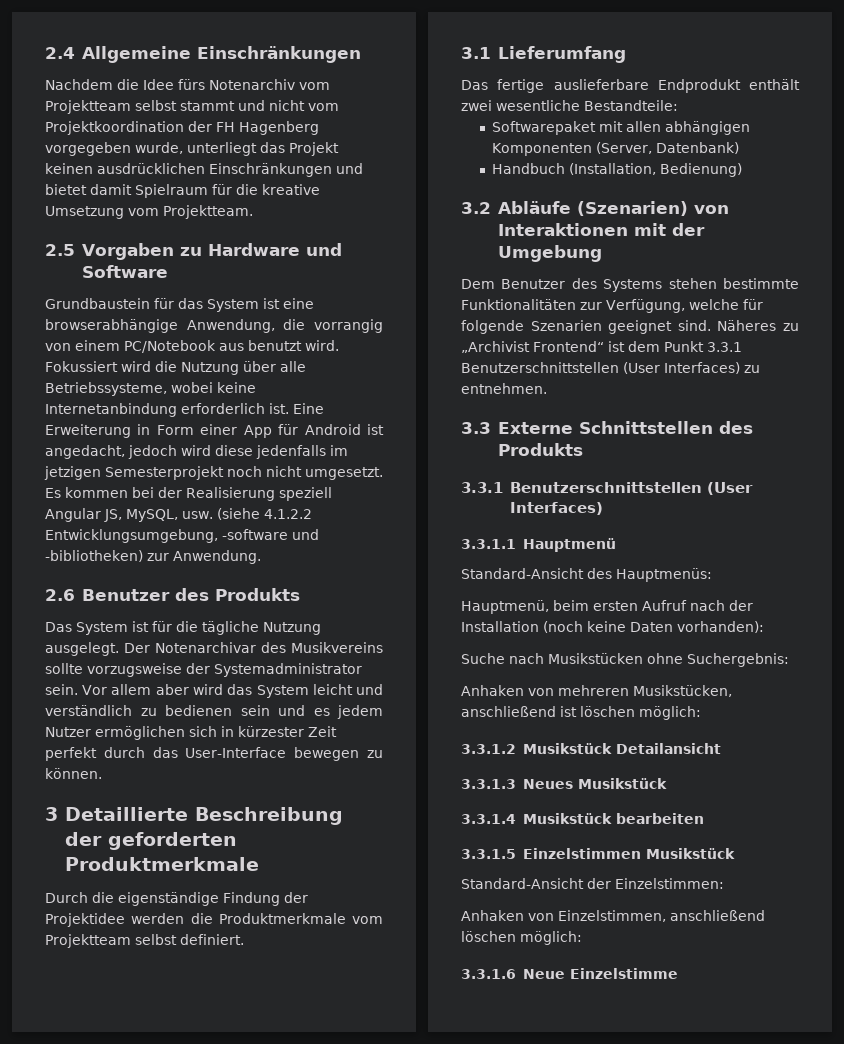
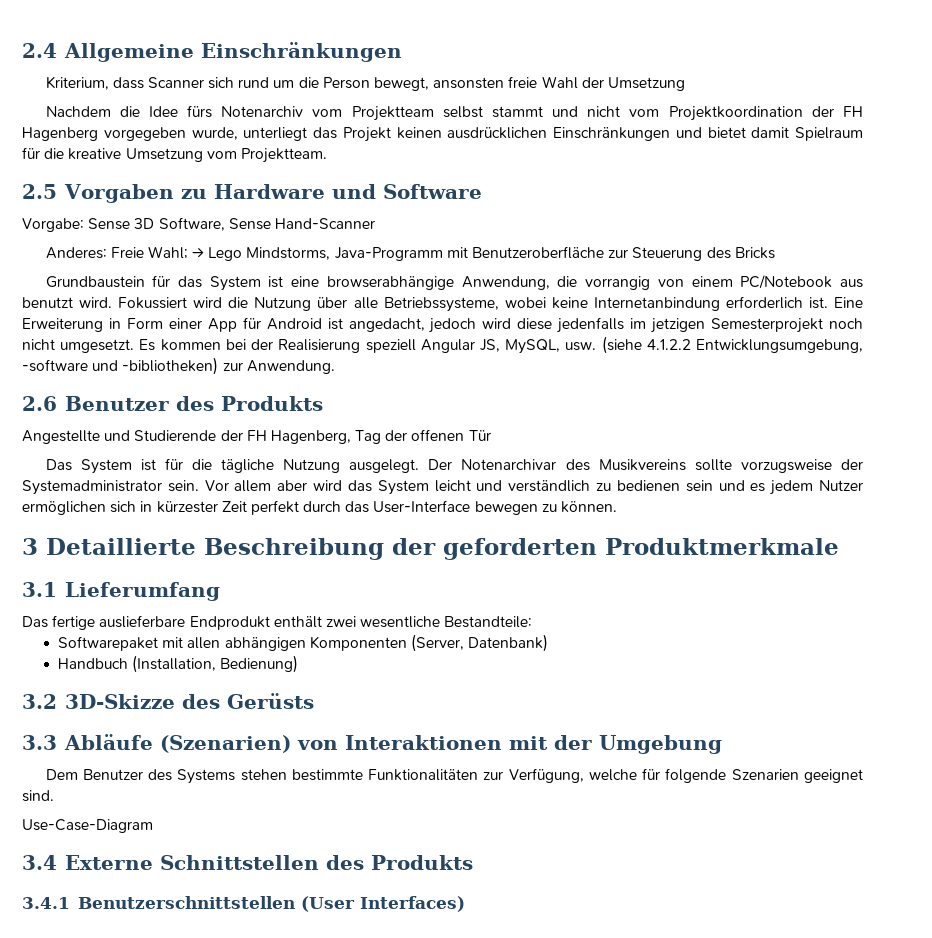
(361, 54) none -> [45,76,685,91] // Kriterium, dass Scanner sich rund um die Person bewegt, ansonsten freie Wahl der Umsetzung
(168, 271) none -> [22,217,375,232] [45,246,775,261] // Vorgabe: Sense 3D Software, Sense Hand-Scanner // Anderes: Freie Wahl; → Lego Mindstorms, Java-Programm mit Benutzeroberfläche zur Steuerung des Bricks
(300, 594) none -> [22,429,491,444] // Angestellte und Studierende der FH Hagenberg, Tag der offenen Tür
[45,892,308,906] [45,913,383,927] [45,934,244,948] // Durch die eigenständige Findung der Projektidee werden die Produktmerkmale vom Projektteam selbst definiert. -> (839, 546) none
(491, 208) none -> [64,693,314,709] [22,735,57,750] 3D-Skizze des Gerüsts // 3.3
[717,320,799,331] [461,341,742,353] [461,362,760,374] [461,383,547,394] [461,422,491,434] Näheres zu „Archivist Frontend“ ist dem Punkt 3.3.1 Benutzerschnittstellen (User Interfaces) zu entnehmen. // 3.3 -> [22,819,153,833] [22,855,57,870] // Use-Case-Diagram // 3.4
[461,482,753,495] [509,502,603,515] [461,538,616,552] [461,568,712,582] [461,600,753,614] [461,621,764,633] [461,653,789,667] [461,685,732,697] [461,706,701,720] [461,743,721,754] [461,778,667,789] [461,813,704,824] [461,848,735,859] [461,878,724,889] [461,910,765,922] [461,931,582,945] [461,968,678,979] 3.3.1 Benutzerschnittstellen (User Interfaces) // 3.3.1.1 Hauptmenü // Standard-Ansicht des Hauptmenüs: // Hauptmenü, beim ersten Aufruf nach der Installation (noch keine Daten vorhanden): // Suche nach Musikstücken ohne Suchergebnis: // Anhaken von mehreren Musikstücken, anschließend ist löschen möglich: // 3.3.1.2 Musikstück Detailansicht // 3.3.1.3 Neues Musikstück // 3.3.1.4 Musikstück bearbeiten // 3.3.1.5 Einzelstimmen Musikstück // Standard-Ansicht der Einzelstimmen: // Anhaken von Einzelstimmen, anschließend löschen möglich: // 3.3.1.6 Neue Einzelstimme -> [22,896,465,912] 3.4.1 Benutzerschnittstellen (User Interfaces)

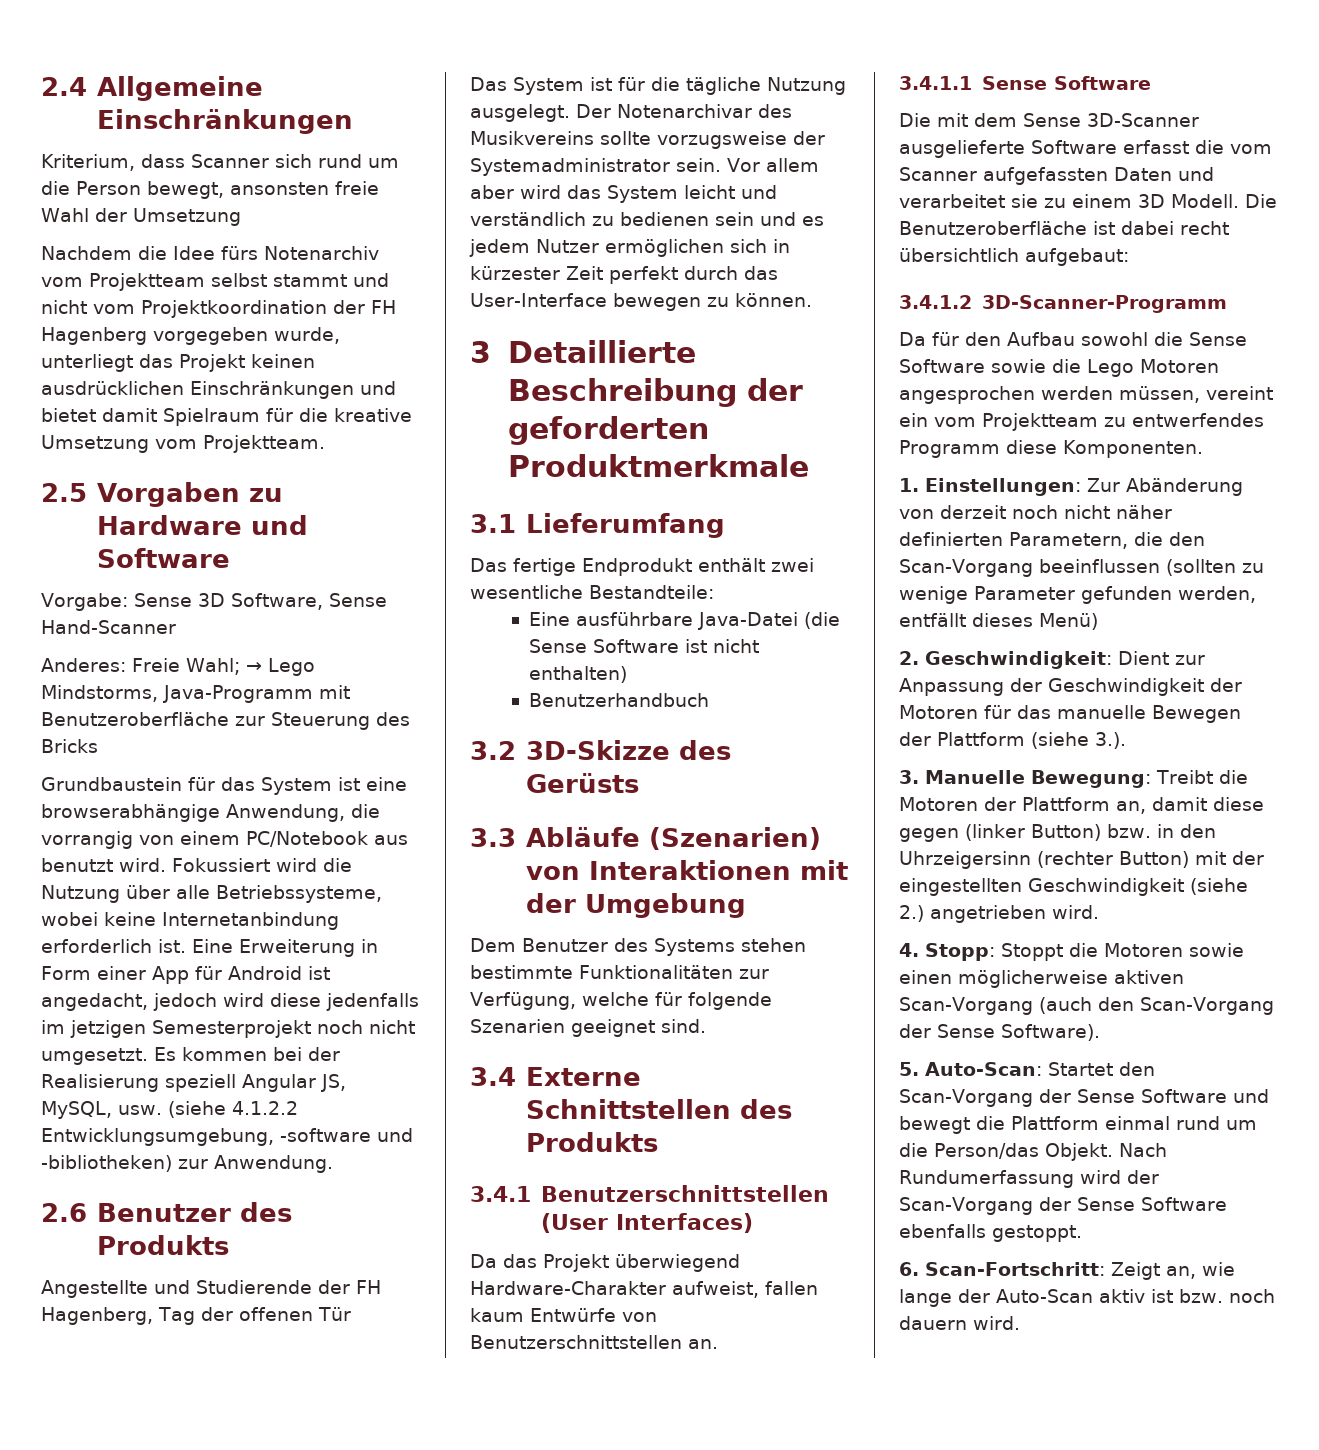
[99,615,186,628] auslieferbare -> (576, 567) none
[57,634,549,652] [57,655,299,673] Softwarepaket mit allen abhängigen Komponenten (Server, Datenbank) // Handbuch (Installation, Bedienung) -> [528,612,840,630] [528,639,759,653] [528,666,627,683] [528,693,709,707] Eine ausführbare Java-Datei (die Sense Software ist nicht enthalten) // Benutzerhandbuch
[22,819,153,833] // Use-Case-Diagram -> (706, 1026) none
(465, 904) none -> [470,1254,740,1272] [470,1281,818,1298] [470,1308,657,1322] [470,1335,718,1349] [899,76,1151,90] [899,113,1199,127] [899,140,1272,158] [899,167,1214,185] [899,194,1277,208] [899,221,1229,235] [899,248,1129,266] [899,295,1227,313] [899,332,1247,346] [899,359,1219,377] [899,386,1273,404] [899,413,1264,431] [899,440,1203,458] [899,478,1243,496] [899,505,1172,519] [899,532,1205,549] [899,559,1264,577] [899,586,1256,604] [899,613,1098,630] [899,651,1205,669] [899,678,1242,696] [899,705,1241,723] [899,732,1126,749] [899,770,1248,788] [899,797,1264,814] [899,824,1216,842] [899,851,1264,869] [899,878,1248,896] [899,905,1099,923] [899,943,1244,961] [899,970,1184,988] [899,997,1274,1015] [899,1024,1100,1041] [899,1062,1155,1076] [899,1089,1269,1107] [899,1116,1257,1134] [899,1143,1167,1161] [899,1170,1159,1188] [899,1197,1227,1215] [899,1224,1082,1242] [899,1262,1235,1280] [899,1289,1275,1307] [899,1316,1020,1330] // Da das Projekt überwiegend Hardware-Charakter aufweist, fallen kaum Entwürfe von Benutzerschnittstellen an. // 3.4.1.1 Sense Software // Die mit dem Sense 3D-Scanner ausgelieferte Software erfasst die vom Scanner aufgefassten Daten und verarbeitet sie zu einem 3D Modell. Die Benutzeroberfläche ist dabei recht übersichtlich aufgebaut: // 3.4.1.2 3D-Scanner-Programm // Da für den Aufbau sowohl die Sense Software sowie die Lego Motoren angesprochen werden müssen, vereint ein vom Projektteam zu entwerfendes Programm diese Komponenten. // 1. Einstellungen: Zur Abänderung von derzeit noch nicht näher definierten Parametern, die den Scan-Vorgang beeinflussen (sollten zu wenige Parameter gefunden werden, entfällt dieses Menü) // 2. Geschwindigkeit: Dient zur Anpassung der Geschwindigkeit der Motoren für das manuelle Bewegen der Plattform (siehe 3.). // 3. Manuelle Bewegung: Treibt die Motoren der Plattform an, damit diese gegen (linker Button) bzw. in den Uhrzeigersinn (rechter Button) mit der eingestellten Geschwindigkeit (siehe 2.) angetrieben wird. // 4. Stopp: Stoppt die Motoren sowie einen möglicherweise aktiven Scan-Vorgang (auch den Scan-Vorgang der Sense Software). // 5. Auto-Scan: Startet den Scan-Vorgang der Sense Software und bewegt die Plattform einmal rund um die Person/das Objekt. Nach Rundumerfassung wird der Scan-Vorgang der Sense Software ebenfalls gestoppt. // 6. Scan-Fortschritt: Zeigt an, wie lange der Auto-Scan aktiv ist bzw. noch dauern wird.

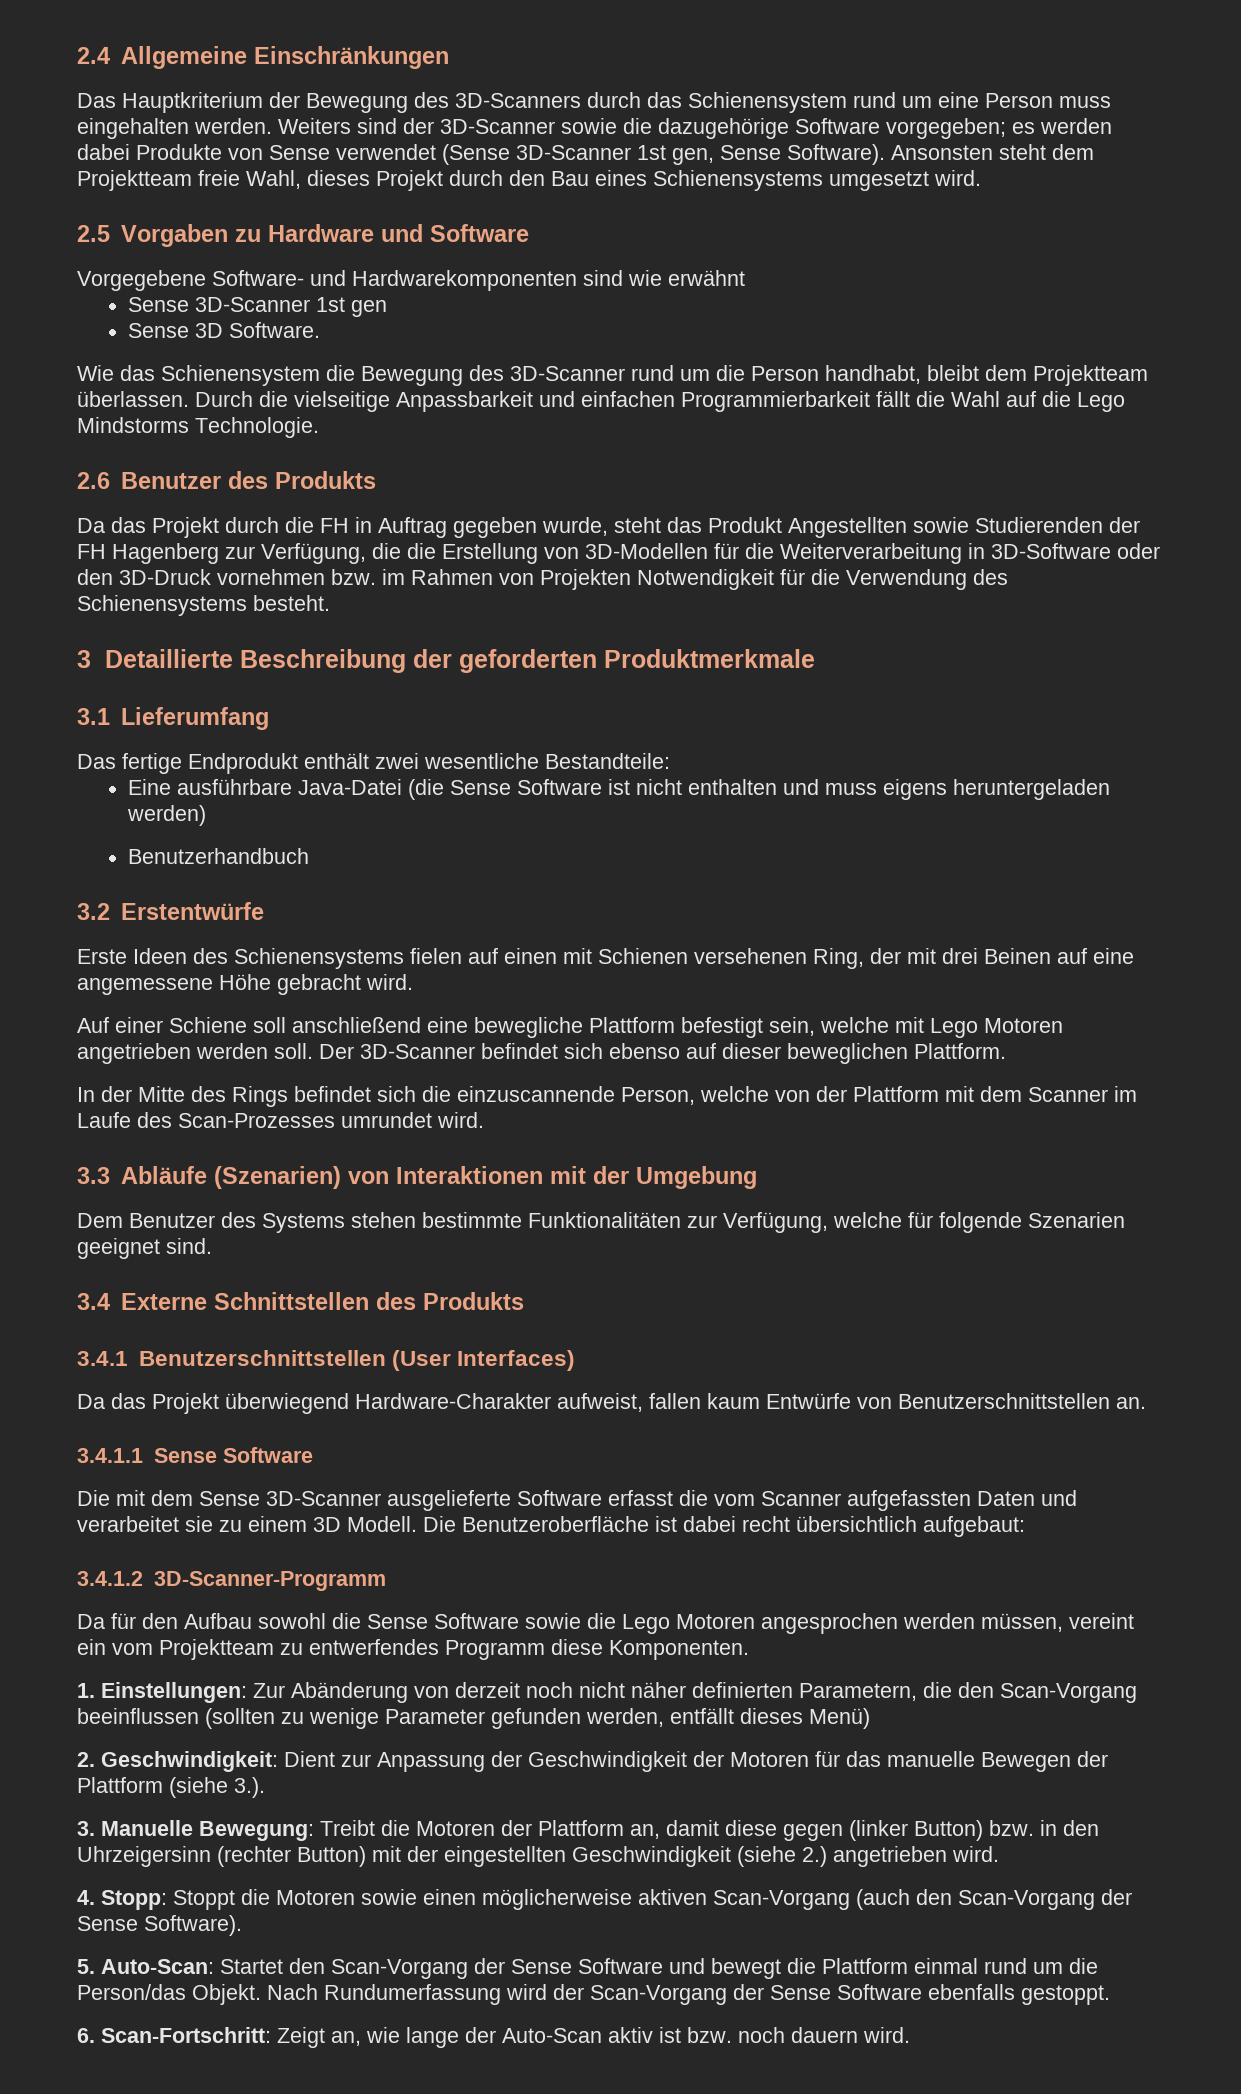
[41,154,399,171] [41,181,379,199] [41,208,241,226] [41,246,379,260] [41,273,389,291] [41,300,396,318] [41,327,340,345] [41,354,315,372] [41,381,396,399] [41,408,412,426] [41,435,325,453] Kriterium, dass Scanner sich rund um die Person bewegt, ansonsten freie Wahl der Umsetzung // Nachdem die Idee fürs Notenarchiv vom Projektteam selbst stammt und nicht vom Projektkoordination der FH Hagenberg vorgegeben wurde, unterliegt das Projekt keinen ausdrücklichen Einschränkungen und bietet damit Spielraum für die kreative Umsetzung vom Projektteam. -> [77,92,1111,113] [77,118,1112,139] [77,144,1094,165] [77,170,981,191] Das Hauptkriterium der Bewegung des 3D-Scanners durch das Schienensystem rund um eine Person muss eingehalten werden. Weiters sind der 3D-Scanner sowie die dazugehörige Software vorgegeben; es werden dabei Produkte von Sense verwendet (Sense 3D-Scanner 1st gen, Sense Software). Ansonsten steht dem Projektteam freie Wahl, dieses Projekt durch den Bau eines Schienensystems umgesetzt wird.
[41,593,387,611] [41,620,176,634] [41,658,315,676] [41,685,350,703] [41,712,410,730] [41,739,98,753] [41,777,407,795] [41,804,380,822] [41,831,408,849] [41,858,352,872] [41,885,382,903] [41,912,339,930] [41,939,378,957] [41,966,330,984] [41,993,419,1011] [41,1020,415,1038] [41,1047,340,1065] [41,1074,346,1092] [41,1101,298,1119] [41,1128,413,1146] [41,1155,333,1173] [41,1202,292,1222] [96,1235,229,1255] [41,1280,381,1298] [41,1307,351,1325] [470,77,846,95] [470,104,792,122] [470,131,825,149] [470,158,819,176] [470,185,777,203] [470,212,824,226] [469,239,790,257] [470,266,778,284] [470,293,812,311] Vorgabe: Sense 3D Software, Sense Hand-Scanner // Anderes: Freie Wahl; → Lego Mindstorms, Java-Programm mit Benutzeroberfläche zur Steuerung des Bricks // Grundbaustein für das System ist eine browserabhängige Anwendung, die vorrangig von einem PC/Notebook aus benutzt wird. Fokussiert wird die Nutzung über alle Betriebssysteme, wobei keine Internetanbindung erforderlich ist. Eine Erweiterung in Form einer App für Android ist angedacht, jedoch wird diese jedenfalls im jetzigen Semesterprojekt noch nicht umgesetzt. Es kommen bei der Realisierung speziell Angular JS, MySQL, usw. (siehe 4.1.2.2 Entwicklungsumgebung, -software und -bibliotheken) zur Anwendung. // 2.6 Benutzer des Produkts // Angestellte und Studierende der FH Hagenberg, Tag der offenen Tür // Das System ist für die tägliche Nutzung ausgelegt. Der Notenarchivar des Musikvereins sollte vorzugsweise der Systemadministrator sein. Vor allem aber wird das System leicht und verständlich zu bedienen sein und es jedem Nutzer ermöglichen sich in kürzester Zeit perfekt durch das User-Interface bewegen zu können. -> [77,270,745,291] [128,297,388,317] [128,322,321,338] [77,365,1148,386] [77,391,1125,412] [77,417,319,438] [77,471,376,489] [77,517,1140,538] [77,543,1160,564] [77,569,1008,590] [77,595,330,616] Vorgegebene Software- und Hardwarekomponenten sind wie erwähnt // Sense 3D-Scanner 1st gen // Sense 3D Software. // Wie das Schienensystem die Bewegung des 3D-Scanner rund um die Person handhabt, bleibt dem Projektteam überlassen. Durch die vielseitige Anpassbarkeit und einfachen Programmierbarkeit fällt die Wahl auf die Lego Mindstorms Technologie. // 2.6 Benutzer des Produkts // Da das Projekt durch die FH in Auftrag gegeben wurde, steht das Produkt Angestellten sowie Studierenden der FH Hagenberg zur Verfügung, die die Erstellung von 3D-Modellen für die Weiterverarbeitung in 3D-Software oder den 3D-Druck vornehmen bzw. im Rahmen von Projekten Notwendigkeit für die Verwendung des Schienensystems besteht.
[528,666,627,683] [528,693,709,707] [470,740,731,760] [525,773,639,793] enthalten) // Benutzerhandbuch // 3.2 3D-Skizze des Gerüsts -> [688,779,1111,800] [127,805,207,826] [128,848,310,864] [77,902,264,920] [77,948,1134,969] [77,974,413,995] [77,1017,1063,1038] [77,1043,1006,1064] [77,1086,1137,1107] [77,1112,484,1128] enthalten und muss eigens heruntergeladen werden) // Benutzerhandbuch // 3.2 Erstentwürfe // Erste Ideen des Schienensystems fielen auf einen mit Schienen versehenen Ring, der mit drei Beinen auf eine angemessene Höhe gebracht wird. // Auf einer Schiene soll anschließend eine bewegliche Plattform befestigt sein, welche mit Lego Motoren angetrieben werden soll. Der 3D-Scanner befindet sich ebenso auf dieser beweglichen Plattform. // In der Mitte des Rings befindet sich die einzuscannende Person, welche von der Plattform mit dem Scanner im Laufe des Scan-Prozesses umrundet wird.

